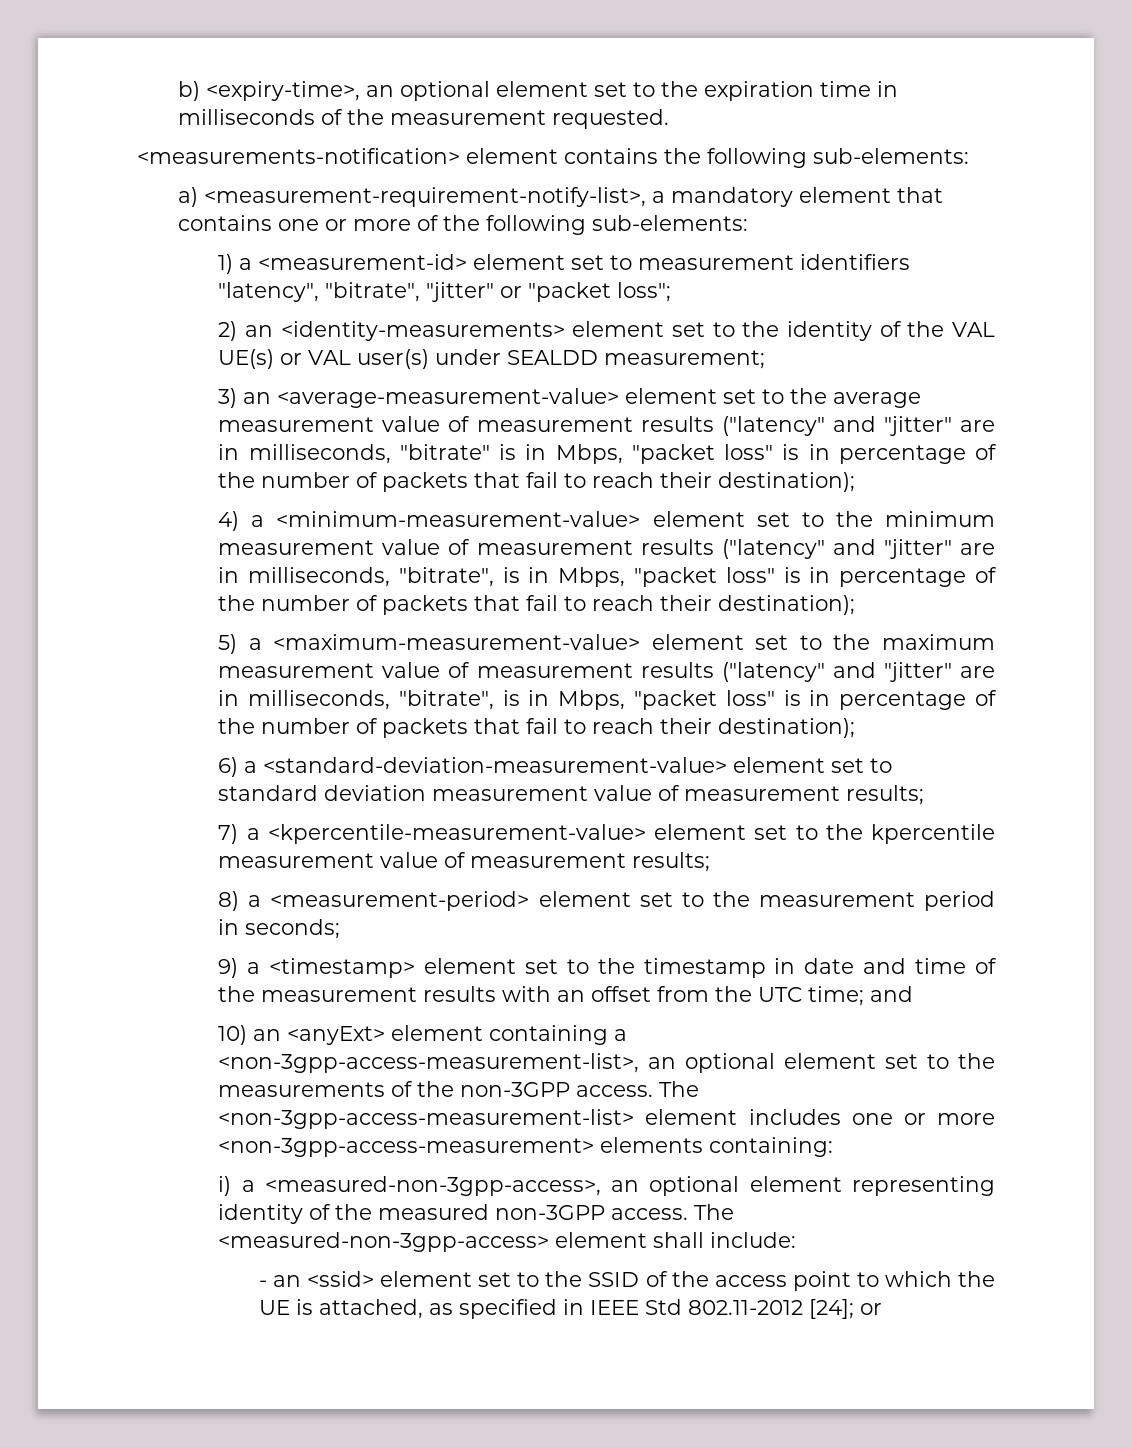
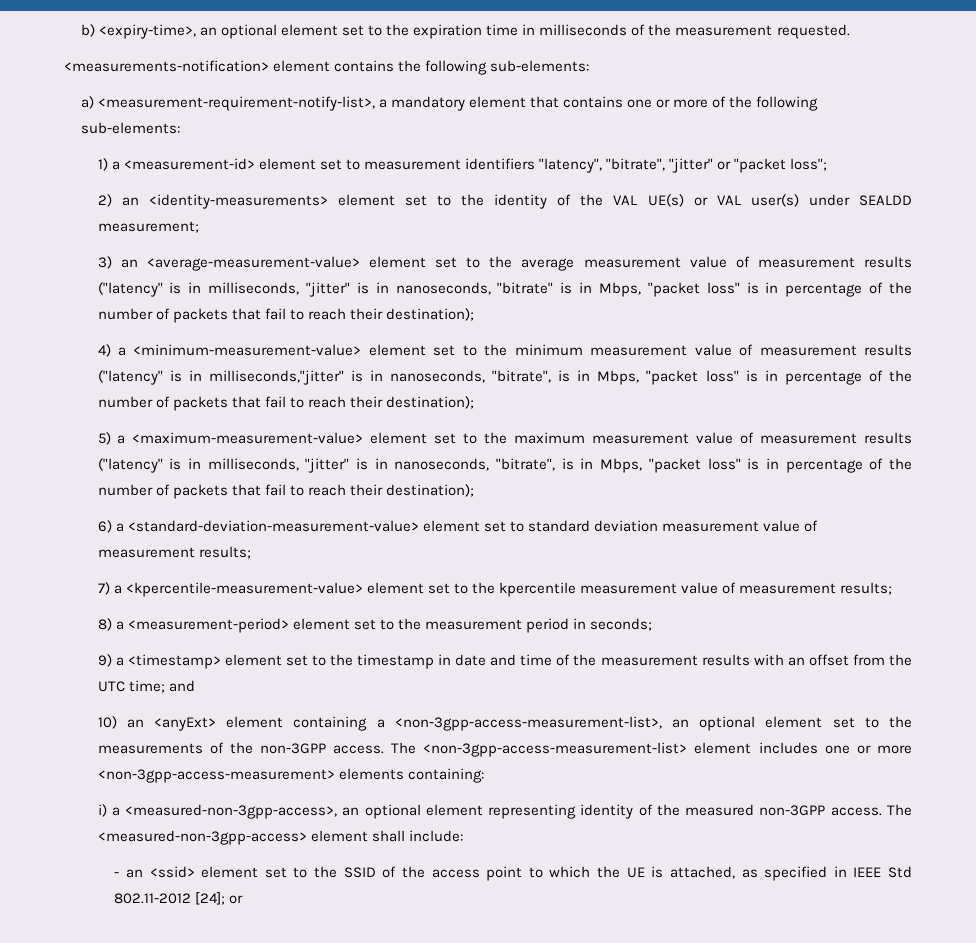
[832,416,995,436] [218,444,391,464] and "jitter" are in milliseconds, -> [169,282,491,297] is in milliseconds, "jitter" is in nanoseconds,
[832,539,995,559] [218,567,391,587] and "jitter" are in milliseconds, -> [169,370,486,385] is in milliseconds,"jitter" is in nanoseconds,
[832,662,995,682] [218,690,391,710] and "jitter" are in milliseconds, -> [169,458,490,473] is in milliseconds, "jitter" is in nanoseconds,

